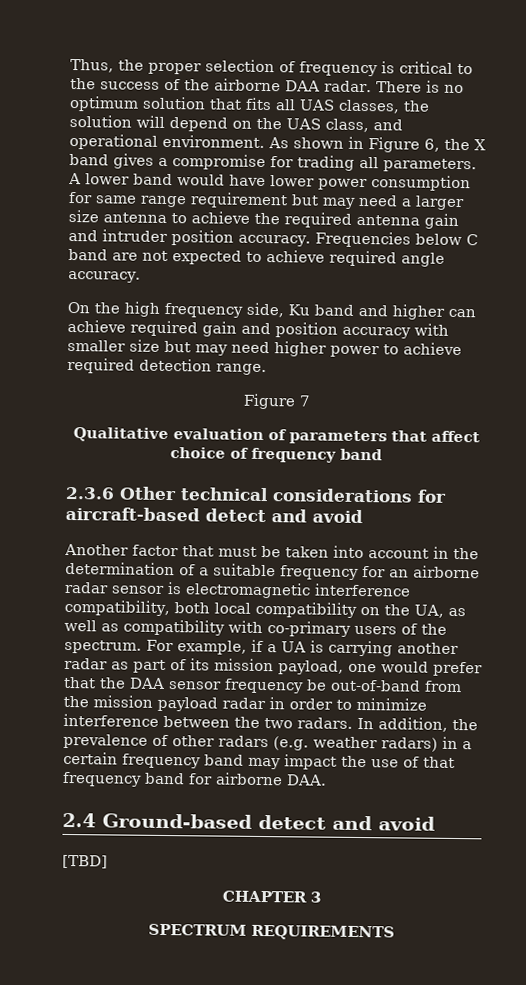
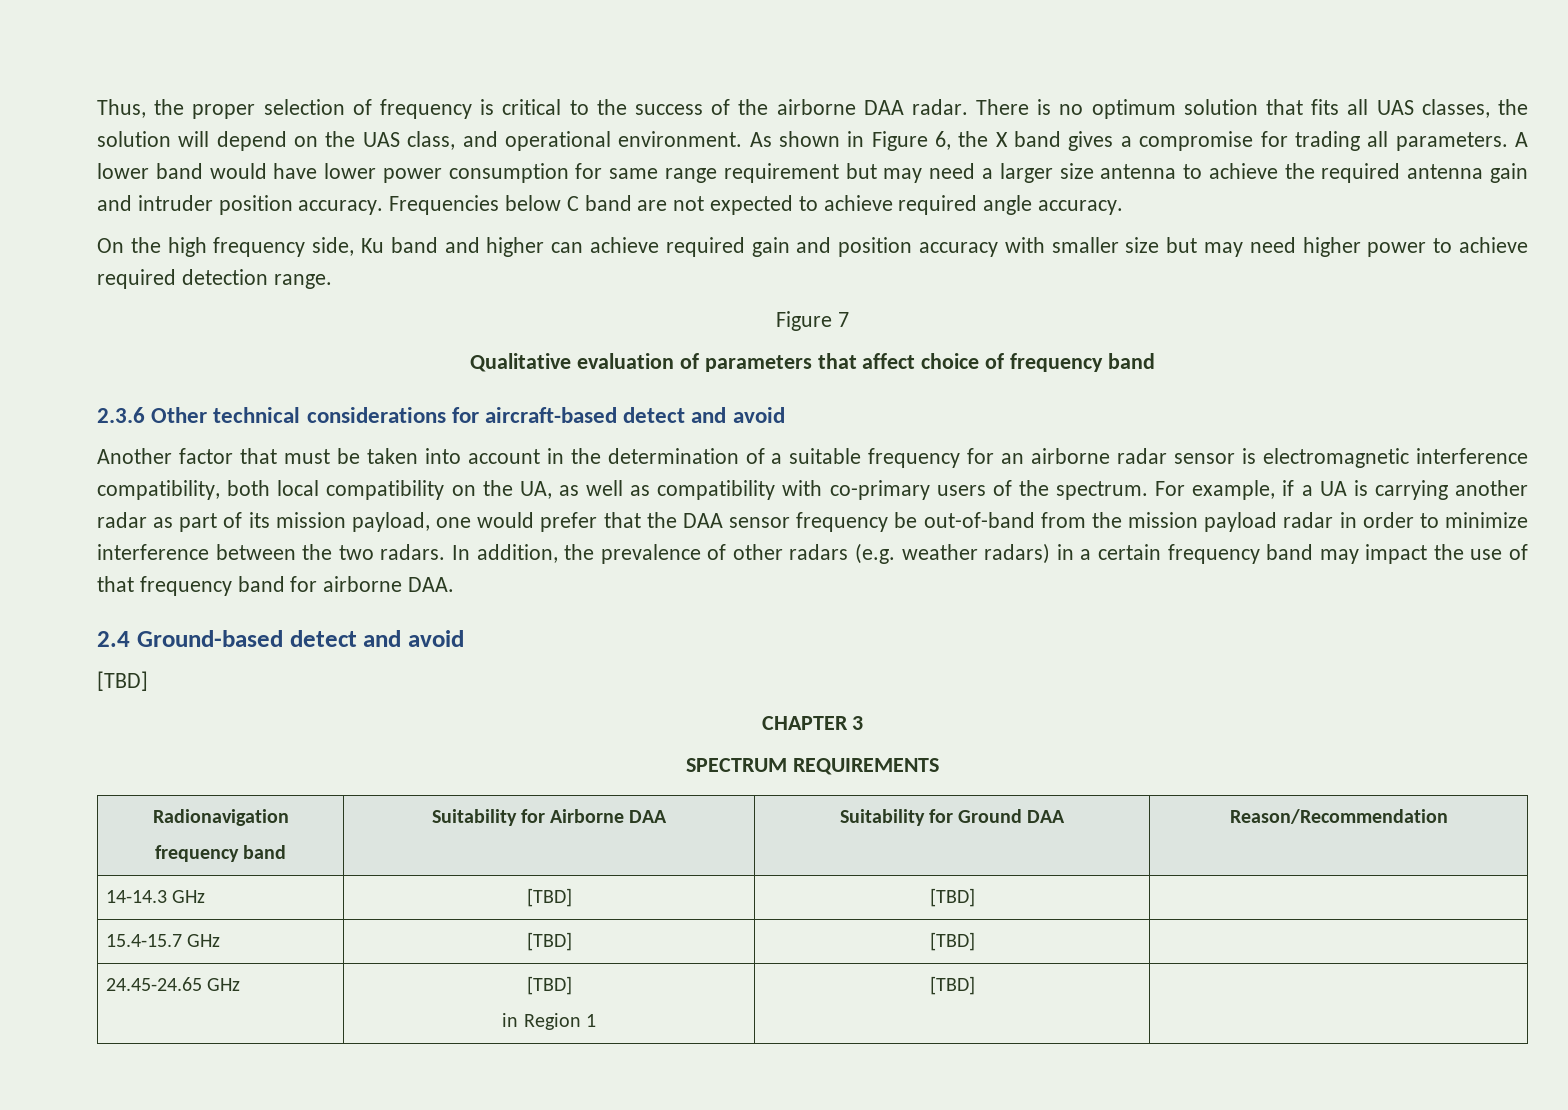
(395, 932) none -> [152,809,289,826] [154,845,287,862] [431,809,668,826] [839,809,1066,826] [1229,809,1448,824] [105,890,206,903] [526,888,572,907] [929,888,975,907] [105,934,221,947] [526,932,572,951] [929,932,975,951] [105,977,241,991] [526,976,572,995] [502,1013,596,1030] [929,976,975,995] // Radionavigation // frequency band | Suitability for Airborne DAA | Suitability for Ground DAA | Reason/Recommendation // 14-14.3 GHz | [TBD] | [TBD] | // 15.4-15.7 GHz | [TBD] | [TBD] | // 24.45-24.65 GHz | [TBD] // in Region 1 | [TBD] |

